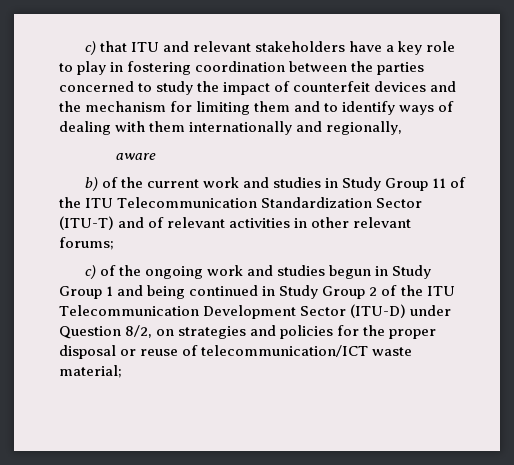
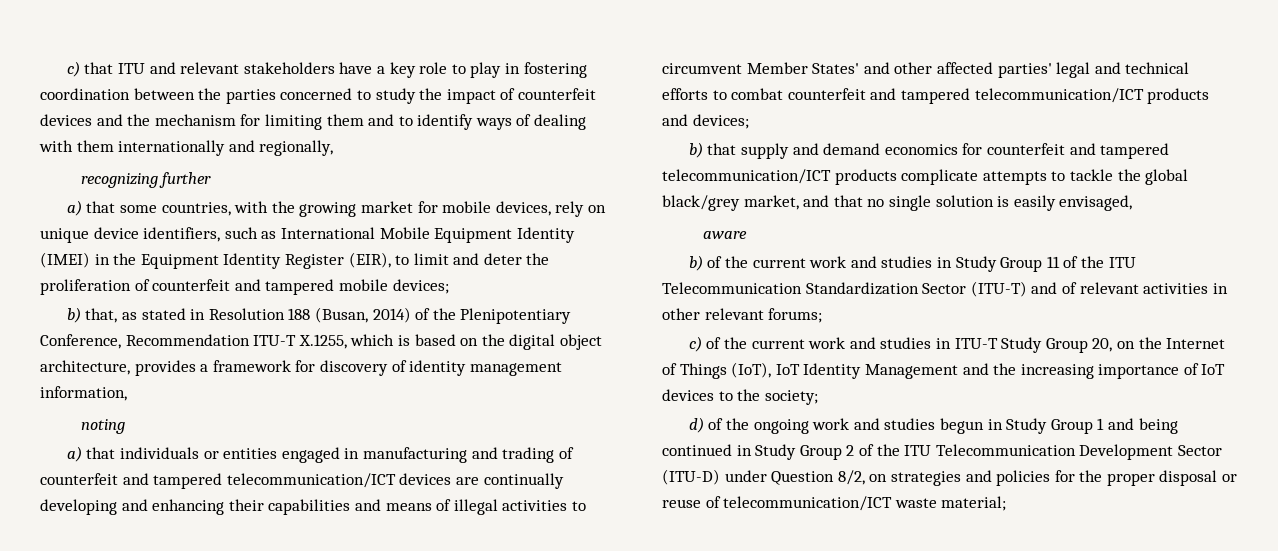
(403, 128) none -> [80,172,212,188] [66,200,606,217] [40,227,575,243] [40,252,550,269] [40,279,449,295] [66,307,572,324] [40,334,602,350] [40,360,562,376] [40,386,127,401] [80,419,125,434] [66,446,574,463] [40,473,564,489] [40,499,586,515] [662,62,1190,78] [662,88,1210,104] [662,114,749,129] [688,142,1170,159] [662,169,1189,185] [662,195,1133,211] // recognizing further // a) that some countries, with the growing market for mobile devices, rely on unique device identifiers, such as International Mobile Equipment Identity (IMEI) in the Equipment Identity Register (EIR), to limit and deter the proliferation of counterfeit and tampered mobile devices; // b) that, as stated in Resolution 188 (Busan, 2014) of the Plenipotentiary Conference, Recommendation ITU-T X.1255, which is based on the digital object architecture, provides a framework for discovery of identity management information, // noting // a) that individuals or entities engaged in manufacturing and trading of counterfeit and tampered telecommunication/ICT devices are continually developing and enhancing their capabilities and means of illegal activities to circumvent Member States' and other affected parties' legal and technical efforts to combat counterfeit and tampered telecommunication/ICT products and devices; // b) that supply and demand economics for counterfeit and tampered telecommunication/ICT products complicate attempts to tackle the global black/grey market, and that no single solution is easily envisaged,
(141, 270) none -> [751,337,1226,353] [662,362,1226,379] [662,389,818,405] [688,417,750,433] current work and studies in ITU-T Study Group 20, on the Internet of Things (IoT), IoT Identity Management and the increasing importance of IoT devices to the society; // d) of the

